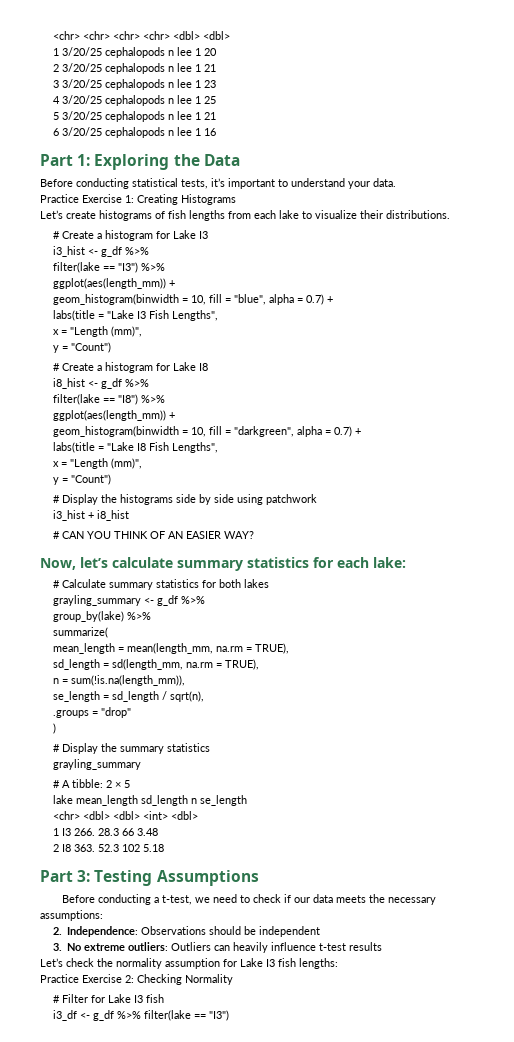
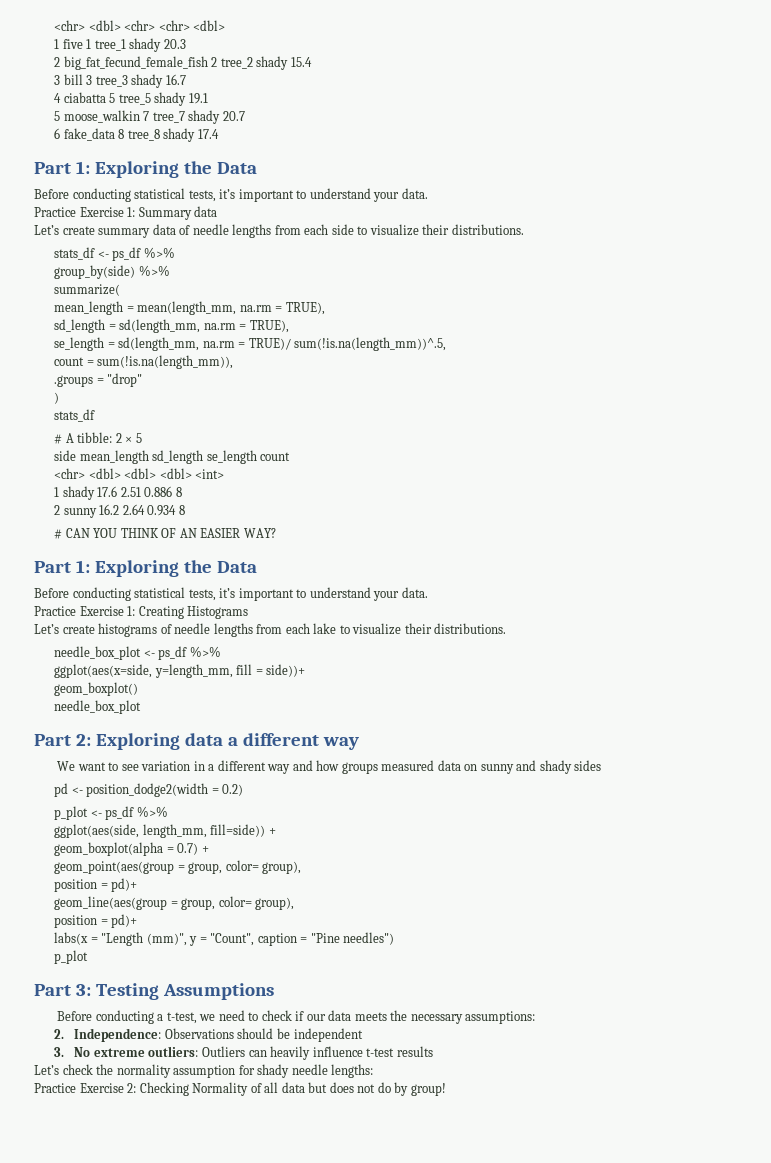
[52,31,110,40] <chr> <chr> -> [54,20,121,31] <chr> <dbl>
[202,31,230,40] [52,47,217,58] [52,63,216,74] [52,79,216,90] [52,95,216,106] [52,111,216,122] [52,127,216,138] <dbl> // 1 3/20/25 cephalopods n lee 1 20 // 2 3/20/25 cephalopods n lee 1 21 // 3 3/20/25 cephalopods n lee 1 23 // 4 3/20/25 cephalopods n lee 1 25 // 5 3/20/25 cephalopods n lee 1 21 // 6 3/20/25 cephalopods n lee 1 16 -> [54,38,186,52] [54,56,312,70] [54,74,186,88] [54,92,208,106] [54,110,245,124] [54,128,219,142] [34,161,257,178] [34,188,428,202] [34,206,218,220] [34,224,524,238] [54,247,175,261] [54,265,170,279] [54,284,121,296] [54,301,325,315] [54,319,289,333] [54,337,447,351] [54,355,234,369] [54,373,143,387] [54,392,60,404] [54,409,96,422] [54,432,142,444] [54,450,291,464] [54,468,225,479] [54,486,182,500] [54,504,185,518] [54,528,276,539] // 1 five 1 tree_1 shady 20.3 // 2 big_fat_fecund_female_fish 2 tree_2 shady 15.4 // 3 bill 3 tree_3 shady 16.7 // 4 ciabatta 5 tree_5 shady 19.1 // 5 moose_walkin 7 tree_7 shady 20.7 // 6 fake_data 8 tree_8 shady 17.4 // Part 1: Exploring the Data // Before conducting statistical tests, it’s important to understand your data. // Practice Exercise 1: Summary data // Let’s create summary data of needle lengths from each side to visualize their distributions. // stats_df <- ps_df %>% // group_by(side) %>% // summarize( // mean_length = mean(length_mm, na.rm = TRUE), // sd_length = sd(length_mm, na.rm = TRUE), // se_length = sd(length_mm, na.rm = TRUE)/ sum(!is.na(length_mm))^.5, // count = sum(!is.na(length_mm)), // .groups = "drop" // ) // stats_df // # A tibble: 2 × 5 // side mean_length sd_length se_length count // <chr> <dbl> <dbl> <dbl> <int> // 1 shady 17.6 2.51 0.886 8 // 2 sunny 16.2 2.64 0.934 8 // # CAN YOU THINK OF AN EASIER WAY?
[168,210,186,219] fish -> [174,623,211,634] needle
[52,230,208,241] [52,246,149,257] [52,262,165,273] [52,278,175,289] [52,294,333,305] [52,310,218,321] [52,326,142,337] [52,342,111,353] [52,362,208,373] [52,378,149,389] [52,394,165,405] [52,410,175,421] [52,426,361,437] [52,442,218,453] [52,458,142,469] [52,474,111,485] [52,494,317,505] [52,510,129,521] [52,531,254,539] [40,557,406,571] [52,579,269,590] [52,595,205,606] [52,611,151,622] [52,627,108,638] [52,643,289,654] [52,659,259,670] [52,675,185,686] [52,691,204,702] [52,707,131,718] [52,723,56,734] [52,743,210,754] [52,759,141,770] [52,779,130,788] [52,795,247,806] [52,811,198,820] [52,828,158,836] [52,844,164,852] # Create a histogram for Lake I3 // i3_hist <- g_df %>% // filter(lake == "I3") %>% // ggplot(aes(length_mm)) + // geom_histogram(binwidth = 10, fill = "blue", alpha = 0.7) + // labs(title = "Lake I3 Fish Lengths", // x = "Length (mm)", // y = "Count") // # Create a histogram for Lake I8 // i8_hist <- g_df %>% // filter(lake == "I8") %>% // ggplot(aes(length_mm)) + // geom_histogram(binwidth = 10, fill = "darkgreen", alpha = 0.7) + // labs(title = "Lake I8 Fish Lengths", // x = "Length (mm)", // y = "Count") // # Display the histograms side by side using patchwork // i3_hist + i8_hist // # CAN YOU THINK OF AN EASIER WAY? // Now, let’s calculate summary statistics for each lake: // # Calculate summary statistics for both lakes // grayling_summary <- g_df %>% // group_by(lake) %>% // summarize( // mean_length = mean(length_mm, na.rm = TRUE), // sd_length = sd(length_mm, na.rm = TRUE), // n = sum(!is.na(length_mm)), // se_length = sd_length / sqrt(n), // .groups = "drop" // ) // # Display the summary statistics // grayling_summary // # A tibble: 2 × 5 // lake mean_length sd_length n se_length // <chr> <dbl> <dbl> <int> <dbl> // 1 I3 266. 28.3 66 3.48 // 2 I8 363. 52.3 102 5.18 -> [54,646,221,660] [54,664,306,678] [54,682,139,696] [54,700,142,714] [34,733,359,750] [57,760,602,774] [54,783,244,797] [54,806,168,820] [54,824,276,838] [54,842,209,856] [54,860,302,874] [54,878,138,892] [54,896,295,910] [54,914,138,928] [54,932,395,946] [54,950,89,964] needle_box_plot <- ps_df %>% // ggplot(aes(x=side, y=length_mm, fill = side))+ // geom_boxplot() // needle_box_plot // Part 2: Exploring data a different way // We want to see variation in a different way and how groups measured data on sunny and shady sides // pd <- position_dodge2(width = 0.2) // p_plot <- ps_df %>% // ggplot(aes(side, length_mm, fill=side)) + // geom_boxplot(alpha = 0.7) + // geom_point(aes(group = group, color= group), // position = pd)+ // geom_line(aes(group = group, color= group), // position = pd)+ // labs(x = "Length (mm)", y = "Count", caption = "Pine needles") // p_plot
[240,958,296,967] Lake I3 fish -> [257,1064,328,1078] shady needle
[52,994,164,1003] [52,1010,229,1021] // # Filter for Lake I3 fish // i3_df <- g_df %>% filter(lake == "I3") -> [250,1082,446,1096] of all data but does not do by group!

